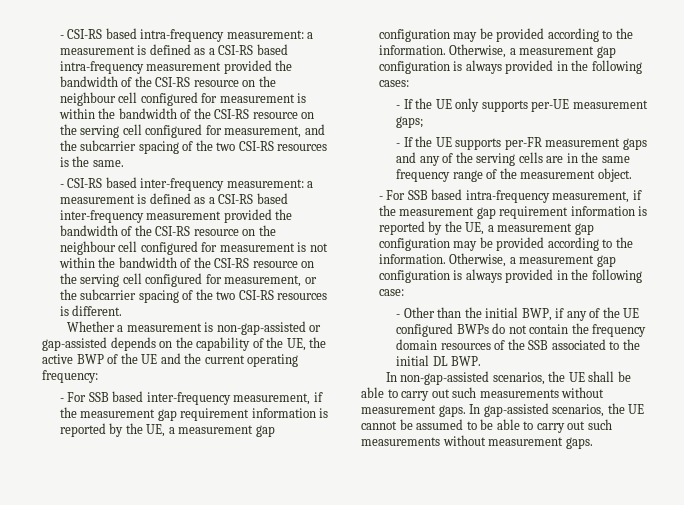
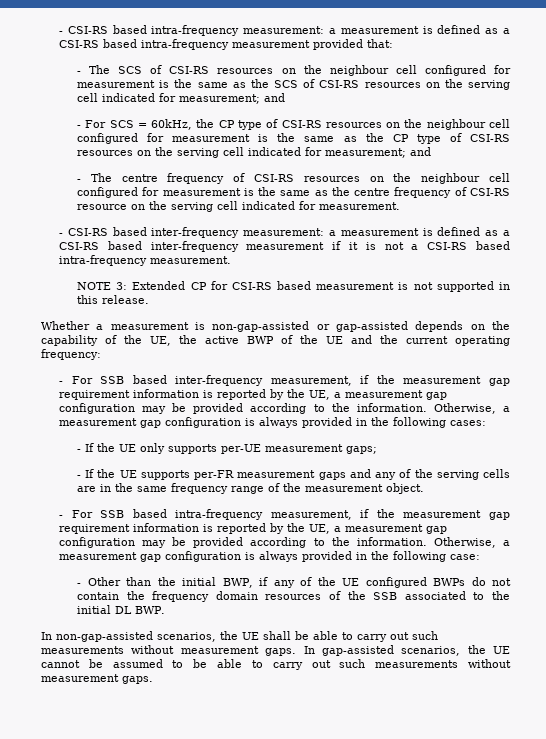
[275,60,293,71] [59,76,276,87] [59,92,307,106] [58,108,315,119] [59,124,325,138] [59,140,328,154] [59,156,124,167] the bandwidth of the CSI-RS resource on the neighbour cell configured for measurement is within the bandwidth of the CSI-RS resource on the serving cell configured for measurement, and the subcarrier spacing of the two CSI-RS resources is the same. -> [367,39,394,48] [77,65,511,76] [77,79,510,90] [77,93,286,104] [77,119,511,130] [77,133,510,144] [77,147,432,158] [77,173,511,184] [77,187,510,198] [77,201,401,212] that: // - The SCS of CSI-RS resources on the neighbour cell configured for measurement is the same as the SCS of CSI-RS resources on the serving cell indicated for measurement; and // - For SCS = 60kHz, the CP type of CSI-RS resources on the neighbour cell configured for measurement is the same as the CP type of CSI-RS resources on the serving cell indicated for measurement; and // - The centre frequency of CSI-RS resources on the neighbour cell configured for measurement is the same as the centre frequency of CSI-RS resource on the serving cell indicated for measurement.
[223,209,293,223] [59,225,276,236] [59,241,328,255] [58,257,315,268] [59,273,317,287] [59,289,328,303] [59,305,123,316] provided the bandwidth of the CSI-RS resource on the neighbour cell configured for measurement is not within the bandwidth of the CSI-RS resource on the serving cell configured for measurement, or the subcarrier spacing of the two CSI-RS resources is different. -> [332,241,510,250] [59,255,232,266] [77,281,511,292] [77,295,150,304] if it is not a CSI-RS based intra-frequency measurement. // NOTE 3: Extended CP for CSI-RS based measurement is not supported in this release.

